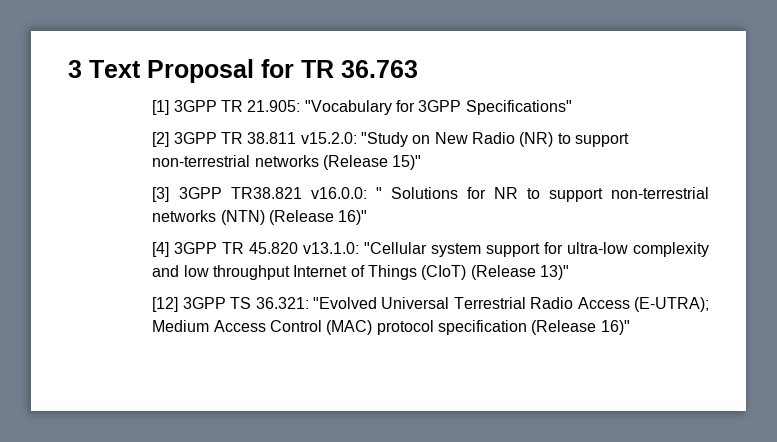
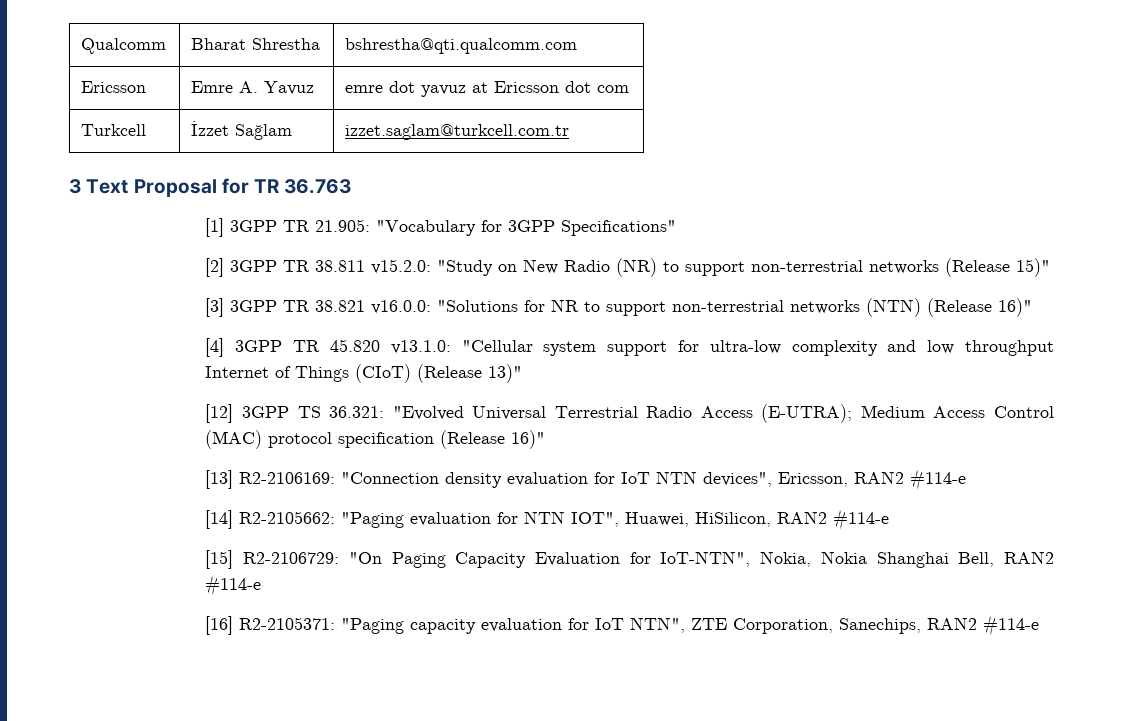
(68, 69) none -> [81,38,167,54] [191,38,321,50] [345,38,578,54] [81,81,147,93] [191,81,315,95] [345,81,630,97] [81,124,147,136] [191,121,293,140] [345,124,570,140] Qualcomm | Bharat Shrestha | bshrestha@qti.qualcomm.com // Ericsson | Emre A. Yavuz | emre dot yavuz at Ericsson dot com // Turkcell | İzzet Sağlam | izzet.saglam@turkcell.com.tr //
[230,187,458,199] TR38.821 v16.0.0: " Solutions -> [283,300,519,314] TR 38.821 v16.0.0: "Solutions
(630, 327) none -> [205,469,967,490] [205,509,890,530] [205,550,1055,569] [205,575,262,596] [205,615,1040,636] // [13] R2-2106169: "Connection density evaluation for IoT NTN devices", Ericsson, RAN2 #114-e // [14] R2-2105662: "Paging evaluation for NTN IOT", Huawei, HiSilicon, RAN2 #114-e // [15] R2-2106729: "On Paging Capacity Evaluation for IoT-NTN", Nokia, Nokia Shanghai Bell, RAN2 #114-e // [16] R2-2105371: "Paging capacity evaluation for IoT NTN", ZTE Corporation, Sanechips, RAN2 #114-e

